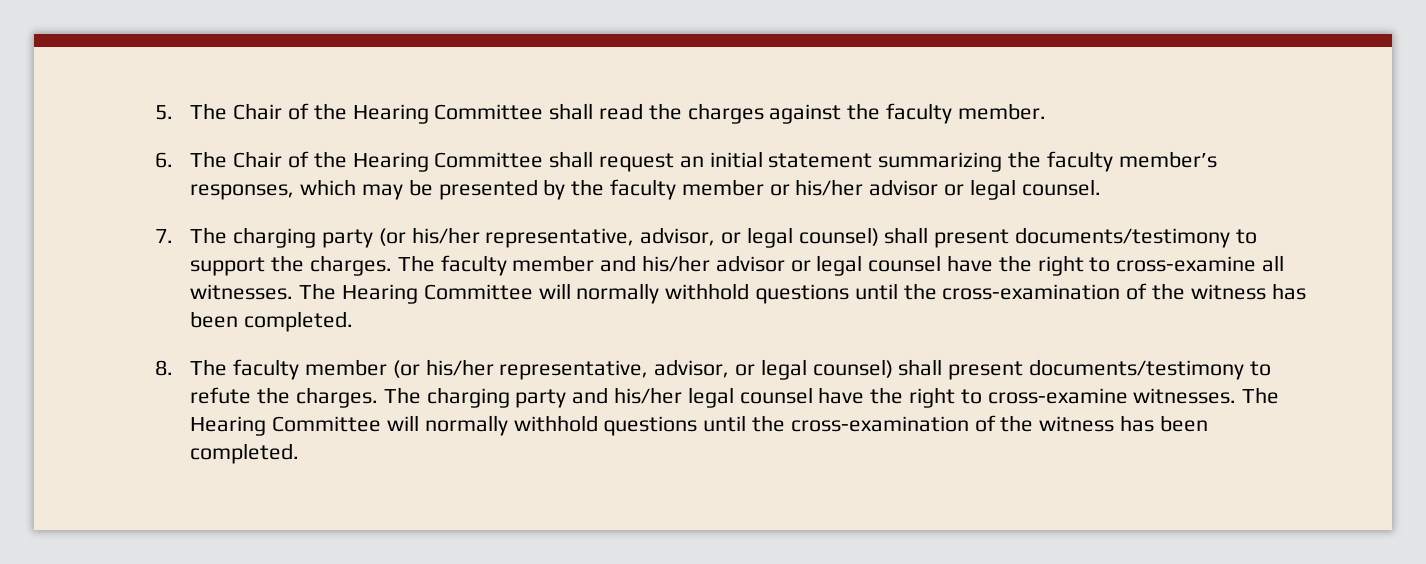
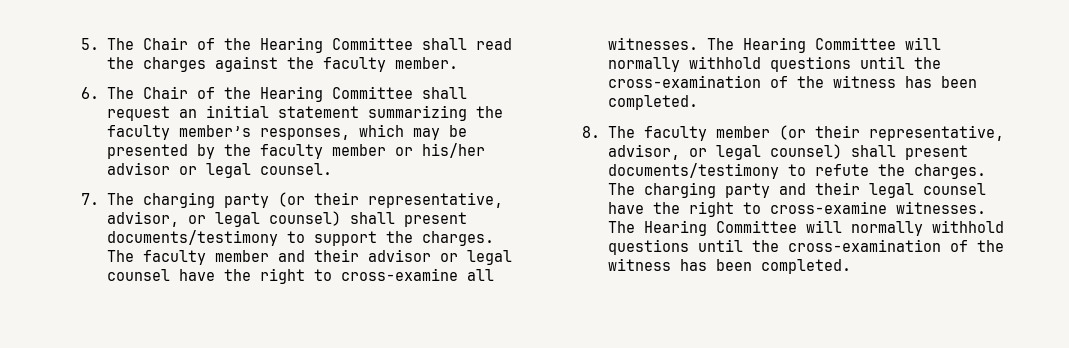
[411,227,480,244] his/her -> [313,192,359,205] their
[641,255,710,272] his/her -> [313,249,359,262] their
[425,359,494,376] his/her -> [814,125,860,138] their
[613,387,682,404] his/her -> [814,182,860,195] their

